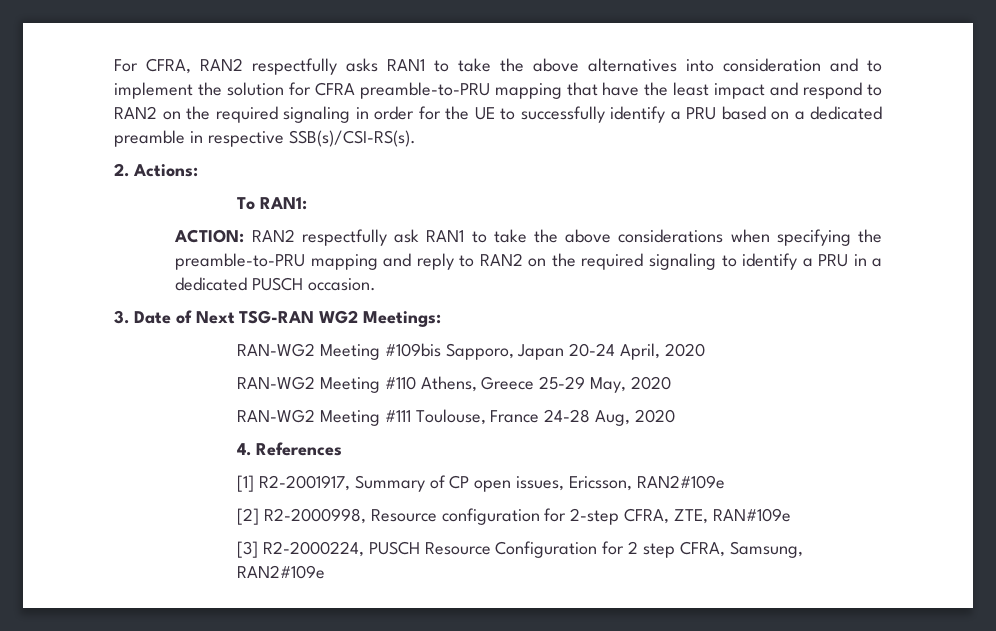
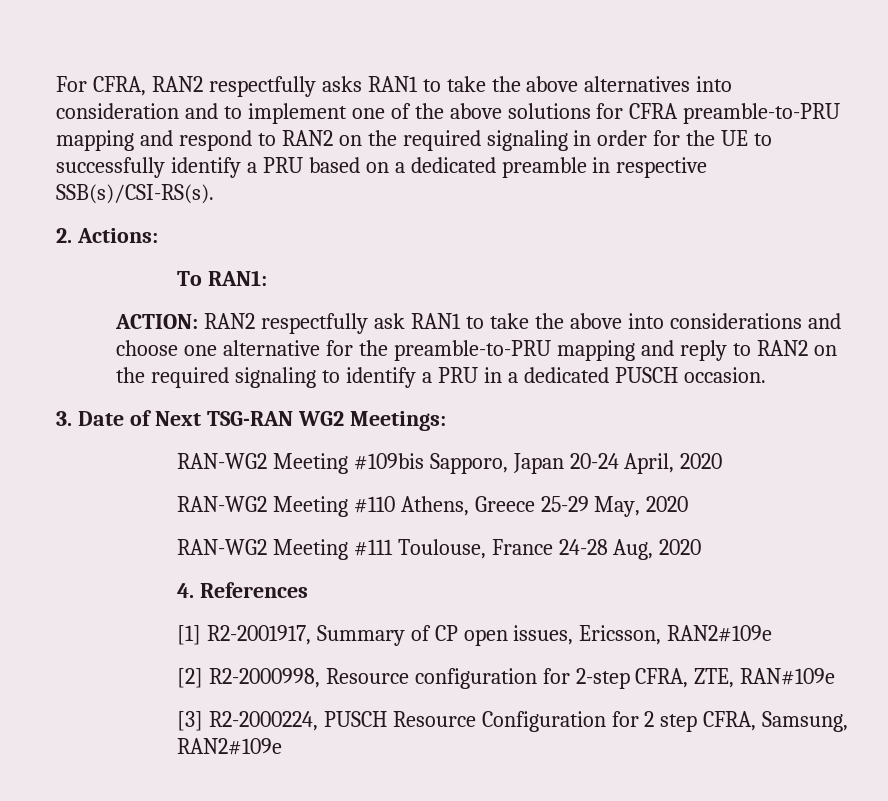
[197,82,766,99] the solution for CFRA preamble-to-PRU mapping that have the least impact -> [351,103,841,124] [56,130,134,151] one of the above solutions for CFRA preamble-to-PRU mapping
[618,229,851,246] considerations when specifying -> [627,313,841,329] [116,340,354,356] into considerations and choose one alternative for

